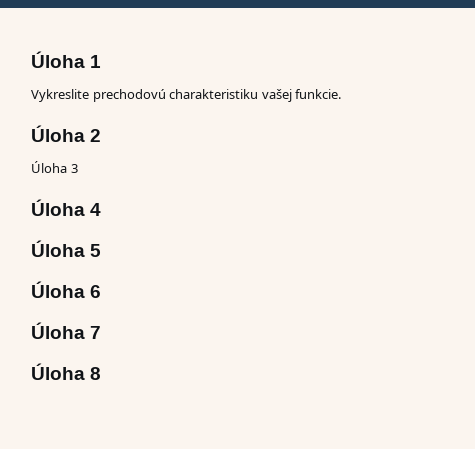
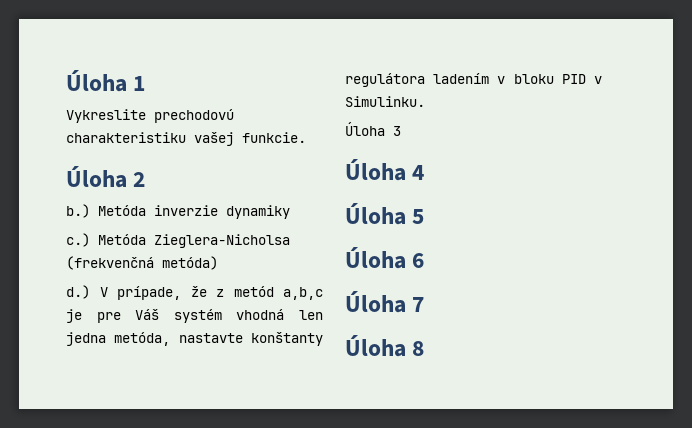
(102, 135) none -> [66,204,290,219] [66,233,290,248] [66,256,218,270] [66,285,323,300] [66,309,323,323] [66,332,323,346] [345,73,602,87] [345,96,425,107] // b.) Metóda inverzie dynamiky // c.) Metóda Zieglera-Nicholsa (frekvenčná metóda) // d.) V prípade, že z metód a,b,c je pre Váš systém vhodná len jedna metóda, nastavte konštanty regulátora ladením v bloku PID v Simulinku.

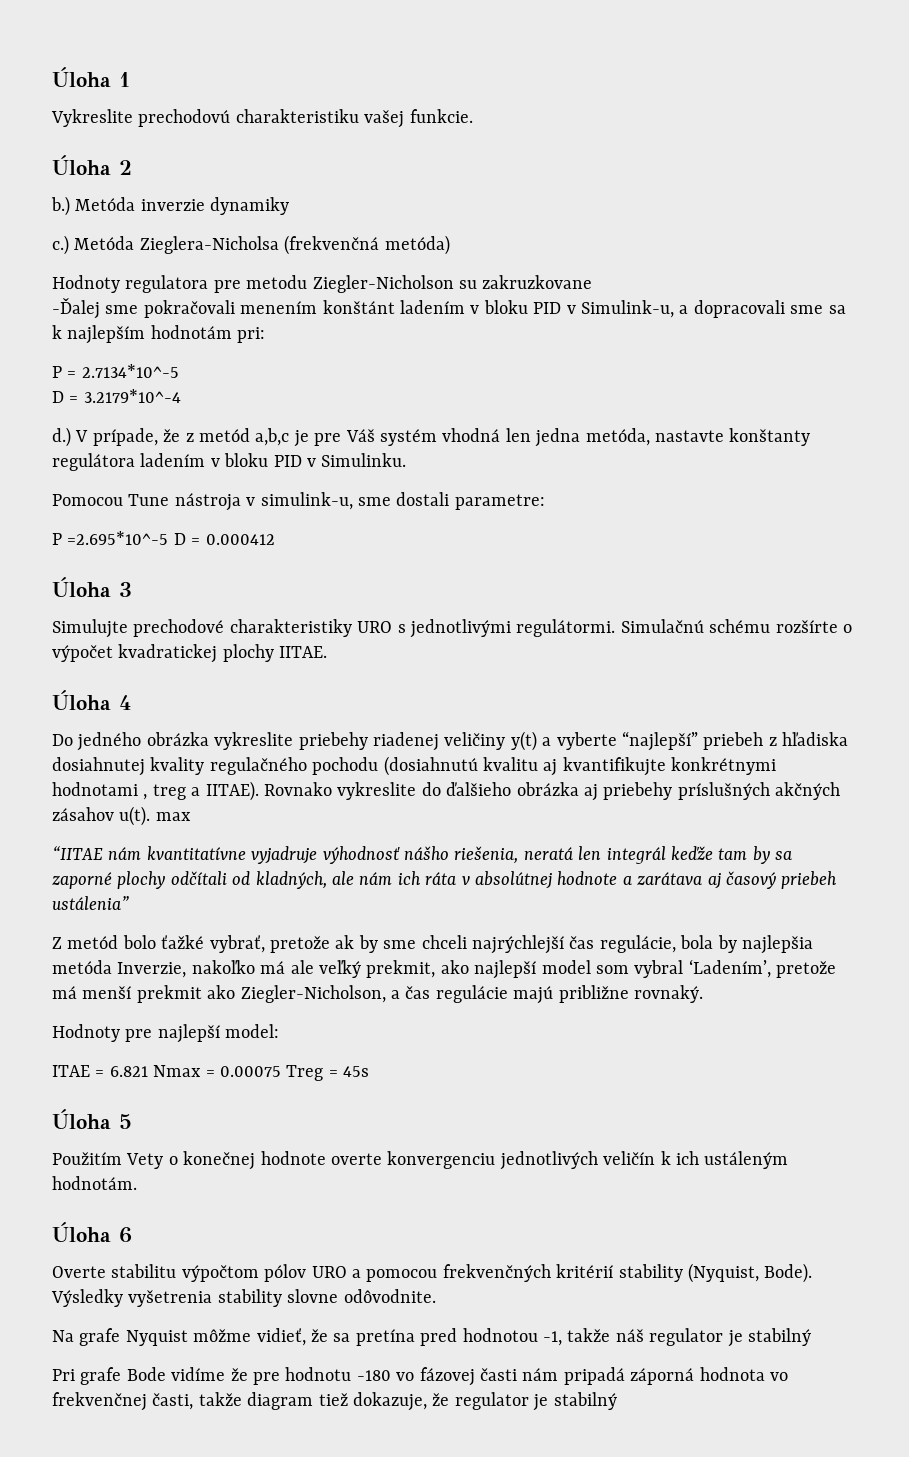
(218, 263) none -> [52,275,593,293] [52,298,846,319] [52,325,266,344] [52,364,179,378] [52,389,181,403] // Hodnoty regulatora pre metodu Ziegler-Nicholson su zakruzkovane // -Ďalej sme pokračovali menením konštánt ladením v bloku PID v Simulink-u, a dopracovali sme sa k najlepším hodnotám pri: // P = 2.7134*10^-5 // D = 3.2179*10^-4
[345,122,401,136] [345,159,425,181] [345,203,425,225] [345,247,425,269] [345,291,425,313] [345,335,425,357] Úloha 3 // Úloha 4 // Úloha 5 // Úloha 6 // Úloha 7 // Úloha 8 -> [52,492,545,511] [52,531,275,545] [52,577,132,597] [52,619,852,638] [52,644,328,663] [52,690,131,710] [52,731,849,751] [52,756,777,776] [52,781,841,801] [52,806,191,826] [52,846,793,864] [52,871,838,889] [52,896,129,910] [52,935,813,954] [52,959,837,979] [52,985,703,1004] [52,1024,280,1043] [52,1065,370,1081] [52,1109,132,1129] [52,1151,789,1170] [52,1176,137,1190] [52,1222,132,1243] [52,1263,813,1283] [51,1289,436,1307] [52,1328,811,1347] [52,1367,788,1386] [52,1392,617,1411] Pomocou Tune nástroja v simulink-u, sme dostali parametre: // P =2.695*10^-5 D = 0.000412 // Úloha 3 // Simulujte prechodové charakteristiky URO s jednotlivými regulátormi. Simulačnú schému rozšírte o výpočet kvadratickej plochy IITAE. // Úloha 4 // Do jedného obrázka vykreslite priebehy riadenej veličiny y(t) a vyberte “najlepší” priebeh z hľadiska dosiahnutej kvality regulačného pochodu (dosiahnutú kvalitu aj kvantifikujte konkrétnymi hodnotami , treg a IITAE). Rovnako vykreslite do ďalšieho obrázka aj priebehy príslušných akčných zásahov u(t). max // “IITAE nám kvantitatívne vyjadruje výhodnosť nášho riešenia, neratá len integrál keďže tam by sa zaporné plochy odčítali od kladných, ale nám ich ráta v absolútnej hodnote a zarátava aj časový priebeh ustálenia” // Z metód bolo ťažké vybrať, pretože ak by sme chceli najrýchlejší čas regulácie, bola by najlepšia metóda Inverzie, nakoľko má ale veľký prekmit, ako najlepší model som vybral ‘Ladením’, pretože má menší prekmit ako Ziegler-Nicholson, a čas regulácie majú približne rovnaký. // Hodnoty pre najlepší model: // ITAE = 6.821 Nmax = 0.00075 Treg = 45s // Úloha 5 // Použitím Vety o konečnej hodnote overte konvergenciu jednotlivých veličín k ich ustáleným hodnotám. // Úloha 6 // Overte stabilitu výpočtom pólov URO a pomocou frekvenčných kritérií stability (Nyquist, Bode). Výsledky vyšetrenia stability slovne odôvodnite. // Na grafe Nyquist môžme vidieť, že sa pretína pred hodnotou -1, takže náš regulator je stabilný // Pri grafe Bode vidíme že pre hodnotu -180 vo fázovej časti nám pripadá záporná hodnota vo frekvenčnej časti, takže diagram tiež dokazuje, že regulator je stabilný

